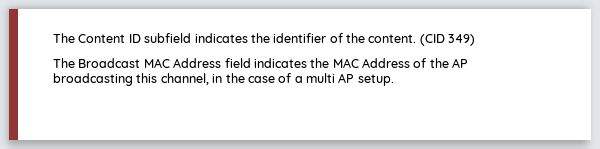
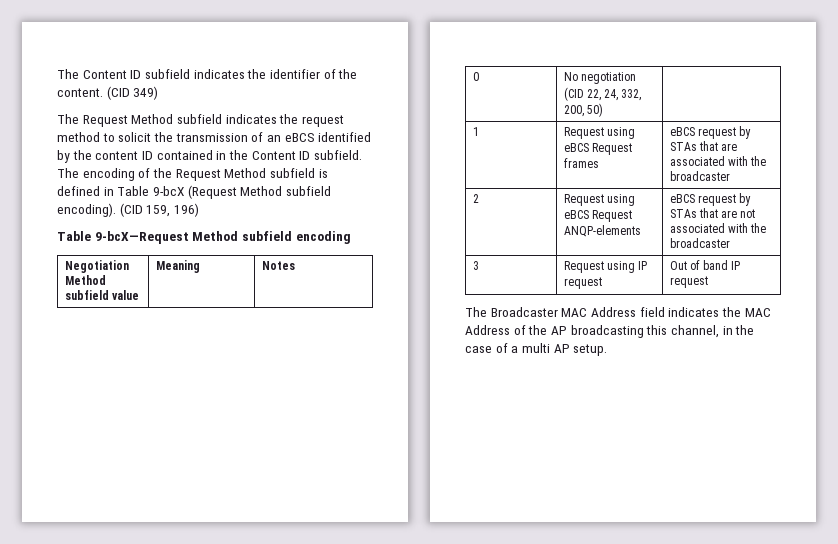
[78,58,141,68] Broadcast -> [82,114,344,127] [57,132,372,142] [57,150,362,163] [57,168,328,181] [57,185,331,199] [57,203,199,217] [57,231,351,244] [64,260,129,273] [64,275,106,285] [64,290,139,300] [155,260,200,273] [261,261,295,270] [472,72,479,81] [563,72,636,84] [563,87,642,101] [563,103,603,117] [472,127,479,136] [563,127,635,139] [563,143,632,155] [563,158,599,168] [669,126,752,139] [669,141,738,151] [669,156,767,166] [669,171,730,181] [472,194,479,203] [563,194,635,206] [563,210,632,222] [563,225,641,237] [669,193,752,206] [669,208,756,218] [669,223,767,233] [669,238,730,248] [472,261,479,270] [563,261,648,273] [563,277,602,289] [669,260,741,270] [669,276,708,288] [465,307,558,317] Request Method subfield indicates the request method to solicit the transmission of an eBCS identified by the content ID contained in the Content ID subfield. The encoding of the Request Method subfield is defined in Table 9-bcX (Request Method subfield encoding). (CID 159, 196) // Table 9-bcX—Request Method subfield encoding // Negotiation Method subfield value | Meaning | Notes // 0 | No negotiation (CID 22, 24, 332, 200, 50) | // 1 | Request using eBCS Request frames | eBCS request by STAs that are associated with the broadcaster // 2 | Request using eBCS Request ANQP-elements | eBCS request by STAs that are not associated with the broadcaster // 3 | Request using IP request | Out of band IP request // The Broadcaster

